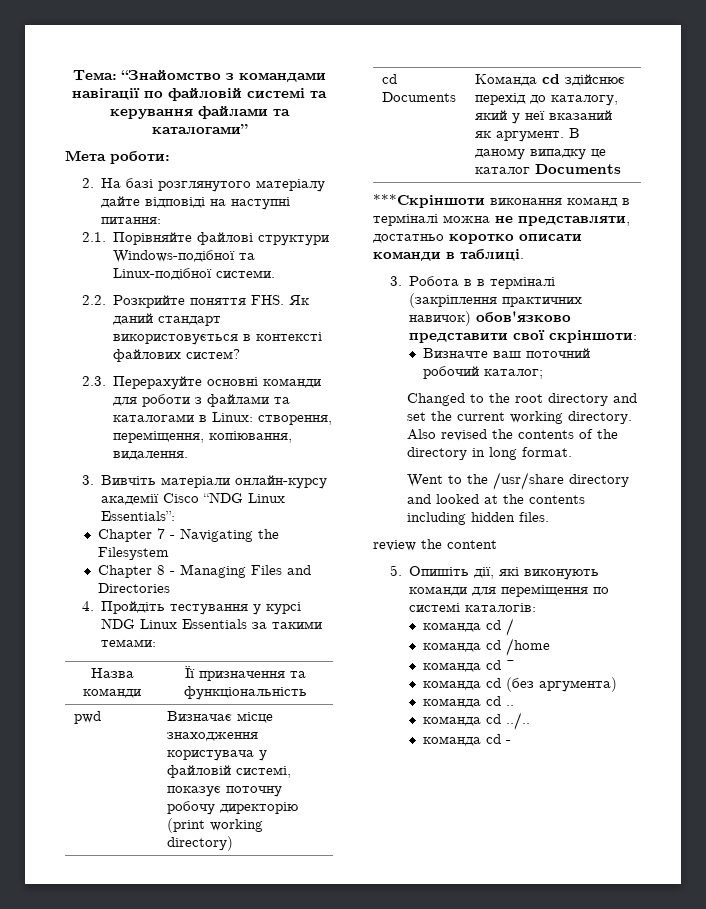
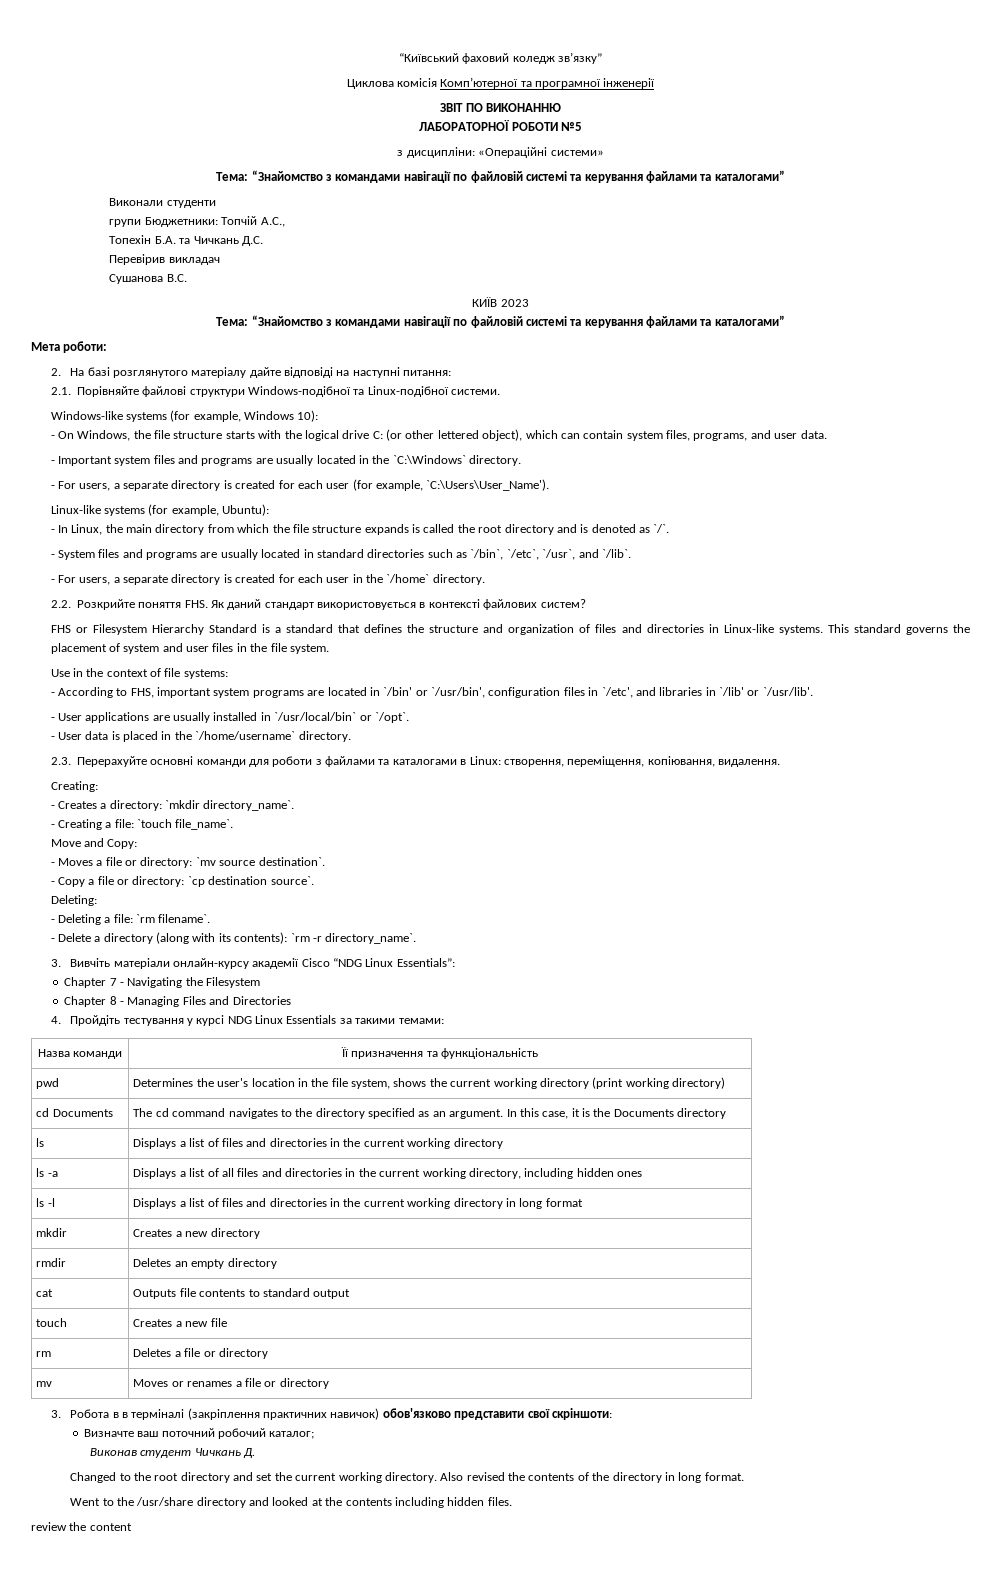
(72, 75) none -> [398,52,603,64] [346,77,656,89] [440,103,561,112] [419,119,582,131] [397,147,604,158] [216,170,785,183] [109,198,216,208] [109,216,285,227] [109,235,263,246] [109,254,220,265] [109,274,187,284] [472,297,529,307] “Київський фаховий коледж зв’язку” // Циклова комісія Комп’ютерної та програмної інженерії // ЗВІТ ПО ВИКОНАННЮ // ЛАБОРАТОРНОЇ РОБОТИ №5 // з дисципліни: «Операційні системи» // Тема: “Знайомство з командами навігації по файловій системі та керування файлами та каталогами” // Виконали студенти // групи Бюджетники: Топчій А.С., // Топехін Б.А. та Чичкань Д.С. // Перевірив викладач // Сушанова В.С. // КИЇВ 2023 //
(276, 274) none -> [50,410,319,422] [50,429,827,441] [50,455,522,466] [50,479,550,491] [50,504,270,516] [50,524,670,535] [50,549,631,560] [50,574,485,585] // Windows-like systems (for example, Windows 10): // - On Windows, the file structure starts with the logical drive C: (or other lettered object), which can contain system files, programs, and user data. // - Important system files and programs are usually located in the `C:\Windows` directory. // - For users, a separate directory is created for each user (for example, `C:\Users\User_Name'). // Linux-like systems (for example, Ubuntu): // - In Linux, the main directory from which the file structure expands is called the root directory and is denoted as `/`. // - System files and programs are usually located in standard directories such as `/bin`, `/etc`, `/usr`, and `/lib`. // - For users, a separate directory is created for each user in the `/home` directory.
(241, 354) none -> [50,624,970,635] [50,643,329,654] [50,668,228,679] [50,687,813,698] [50,712,409,723] [50,731,351,742] // FHS or Filesystem Hierarchy Standard is a standard that defines the structure and organization of files and directories in Linux-like systems. This standard governs the placement of system and user files in the file system. // Use in the context of file systems: // - According to FHS, important system programs are located in `/bin' or `/usr/bin', configuration files in `/etc', and libraries in `/lib' or `/usr/lib'. // - User applications are usually installed in `/usr/local/bin` or `/opt`. // - User data is placed in the `/home/username` directory.
(189, 455) none -> [50,781,98,792] [50,800,295,811] [50,819,234,830] [50,838,138,849] [50,857,325,868] [50,876,314,887] [50,895,97,906] [50,914,211,925] [50,932,417,944] // Creating: // - Creates a directory: `mkdir directory_name`. // - Creating a file: `touch file_name`. // Move and Copy: // - Moves a file or directory: `mv source destination`. // - Copy a file or directory: `cp destination source`. // Deleting: // - Deleting a file: `rm filename`. // - Delete a directory (along with its contents): `rm -r directory_name`.
[166,711,273,723] [166,732,258,741] [166,750,267,761] [166,765,291,778] [166,786,282,797] [166,801,298,815] Визначає місце знаходження користувача у файловій системі, показує поточну робочу директорію -> [133,1078,589,1089] Determines the user's location in the file system, shows the current working directory
[474,74,625,86] [474,93,618,106] [474,110,612,124] [474,128,580,142] [474,148,606,160] [474,164,621,174] [373,194,630,208] [373,214,630,226] [373,234,582,244] [373,249,524,261] Команда cd здійснює перехід до каталогу, який у неї вказаний як аргумент. В даному випадку це каталог Documents // ***Скріншоти виконання команд в терміналі можна не представляти, достатньо коротко описати команди в таблиці. -> [133,1108,727,1119] [36,1138,45,1147] [133,1138,503,1149] [36,1168,58,1177] [133,1168,643,1179] [36,1198,55,1207] [133,1198,583,1209] [36,1228,68,1237] [133,1228,260,1239] [36,1258,67,1267] [133,1258,277,1269] [36,1289,54,1297] [133,1288,351,1299] [36,1318,68,1327] [133,1318,227,1327] [36,1351,52,1357] [133,1348,268,1359] [36,1381,53,1387] [133,1378,329,1389] The cd command navigates to the directory specified as an argument. In this case, it is the Documents directory // ls | Displays a list of files and directories in the current working directory // ls -a | Displays a list of all files and directories in the current working directory, including hidden ones // ls -l | Displays a list of files and directories in the current working directory in long format // mkdir | Creates a new directory // rmdir | Deletes an empty directory // cat | Outputs file contents to standard output // touch | Creates a new file // rm | Deletes a file or directory // mv | Moves or renames a file or directory
(544, 374) none -> [89,1448,255,1458] // Виконав студент Чичкань Д.
[390,565,600,580] [409,585,610,597] [409,603,537,612] [423,618,515,636] [423,638,551,656] [423,660,516,672] [423,677,618,692] [423,696,515,708] [423,712,531,730] [423,734,512,746] // 5. Опишіть дії, які виконують команди для переміщення по системі каталогів: // команда cd / // команда cd /home // команда cd ~ // команда cd (без аргумента) // команда cd .. // команда cd ../.. // команда cd - -> (132, 1527) none

